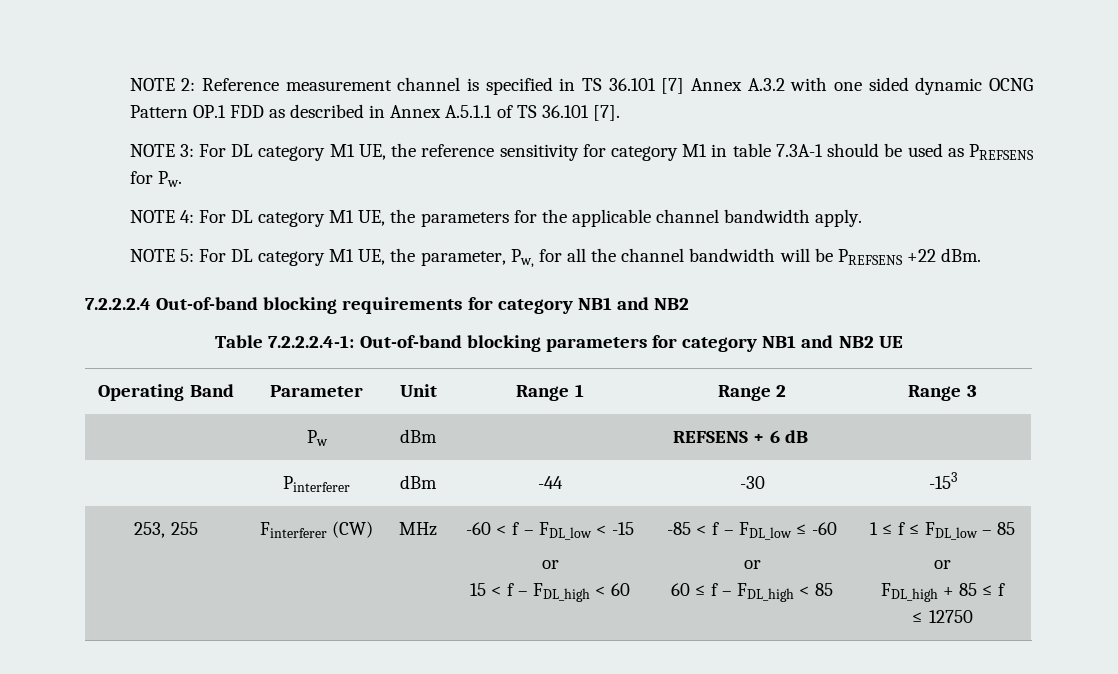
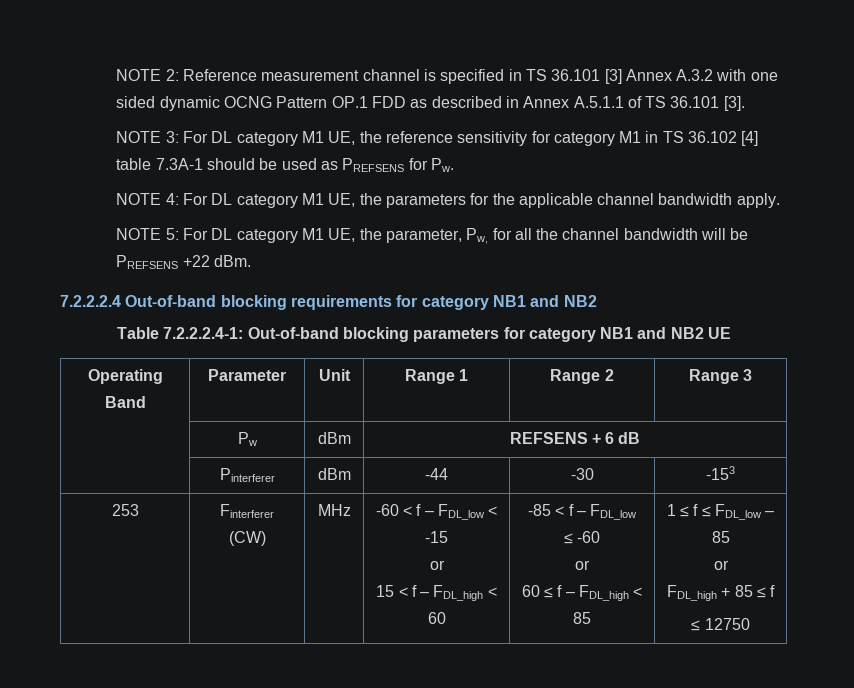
[661,78,685,94] [7] -> [604,69,622,84] [3]
[593,105,621,121] [7]. -> [723,96,745,111] [3].
(728, 150) none -> [662,131,759,146] TS 36.102 [4]
[134,522,198,538] 253, 255 -> [111,504,139,516] 253

